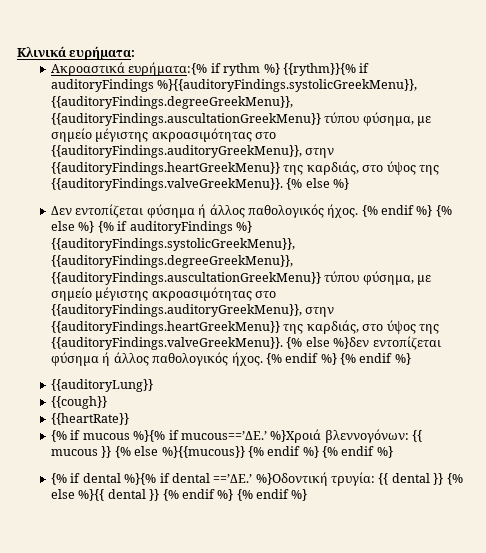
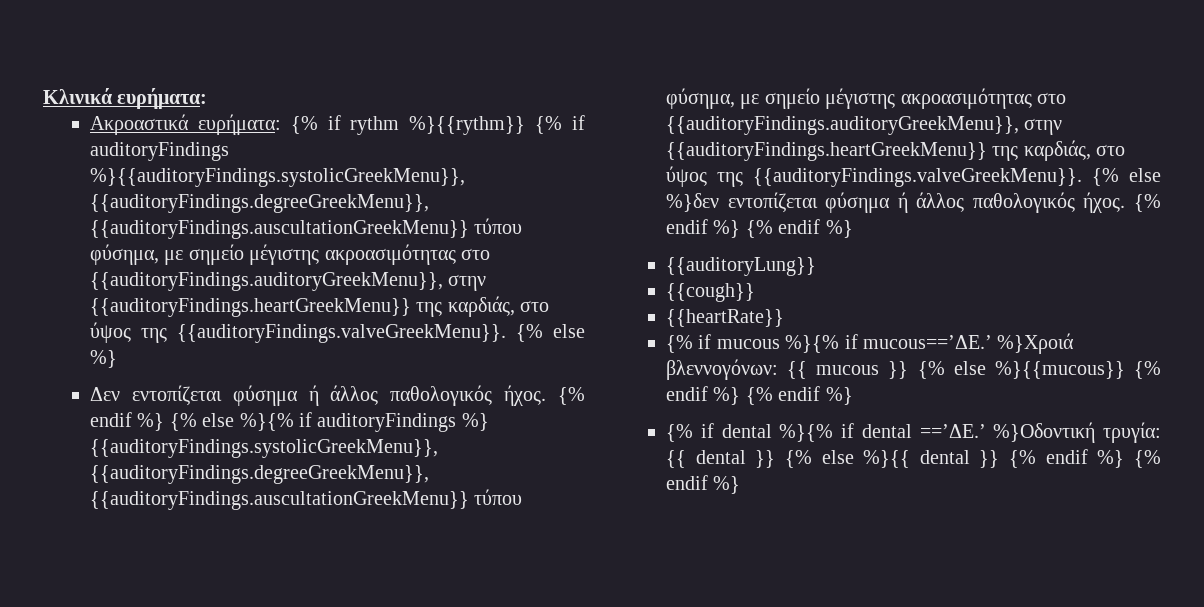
[128,62,356,76] ευρήματα:{% if rythm %} {{rythm}}{% -> [197,114,563,135] ευρήματα: {% if rythm %}{{rythm}} {%
[78,221,114,233] %} {% -> [239,413,294,431] %}{%

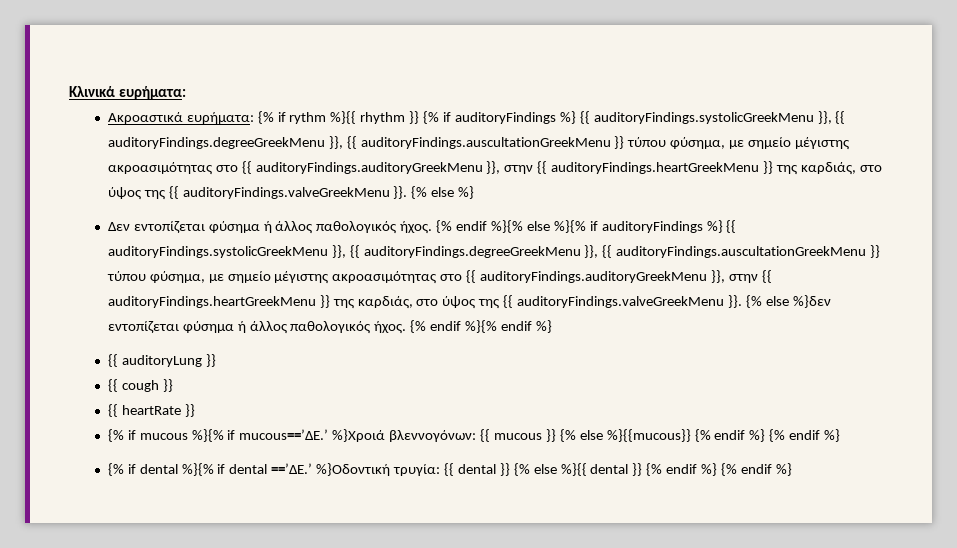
[409,115,585,135] [90,142,230,161] [90,168,466,187] [90,194,430,213] [90,218,523,239] [90,244,491,265] [90,272,487,291] [90,296,550,317] [90,322,507,343] %}{{rythm}} {% if auditoryFindings %}{{auditoryFindings.systolicGreekMenu}}, {{auditoryFindings.degreeGreekMenu}}, {{auditoryFindings.auscultationGreekMenu}} τύπου φύσημα, με σημείο μέγιστης ακροασιμότητας στο {{auditoryFindings.auditoryGreekMenu}}, στην {{auditoryFindings.heartGreekMenu}} της καρδιάς, στο ύψος της {{auditoryFindings.valveGreekMenu}}. -> [330,111,846,124] [107,136,850,150] [107,161,882,175] [107,186,408,200] %}{{ rhythm }} {% if auditoryFindings %} {{ auditoryFindings.systolicGreekMenu }}, {{ auditoryFindings.degreeGreekMenu }}, {{ auditoryFindings.auscultationGreekMenu }} τύπου φύσημα, με σημείο μέγιστης ακροασιμότητας στο {{ auditoryFindings.auditoryGreekMenu }}, στην {{ auditoryFindings.heartGreekMenu }} της καρδιάς, στο ύψος της {{ auditoryFindings.valveGreekMenu }}.
[137,413,197,431] %} {% -> [490,220,523,233] %}{%
[90,439,439,458] [90,465,430,484] [90,489,523,510] [666,88,1067,109] [666,116,1063,135] [666,140,1126,161] [666,166,1083,187] {{auditoryFindings.systolicGreekMenu}}, {{auditoryFindings.degreeGreekMenu}}, {{auditoryFindings.auscultationGreekMenu}} τύπου φύσημα, με σημείο μέγιστης ακροασιμότητας στο {{auditoryFindings.auditoryGreekMenu}}, στην {{auditoryFindings.heartGreekMenu}} της καρδιάς, στο ύψος της {{auditoryFindings.valveGreekMenu}}. -> [726,220,737,233] [107,245,881,258] [106,270,772,284] [107,295,742,309] {{ auditoryFindings.systolicGreekMenu }}, {{ auditoryFindings.degreeGreekMenu }}, {{ auditoryFindings.auscultationGreekMenu }} τύπου φύσημα, με σημείο μέγιστης ακροασιμότητας στο {{ auditoryFindings.auditoryGreekMenu }}, στην {{ auditoryFindings.heartGreekMenu }} της καρδιάς, στο ύψος της {{ auditoryFindings.valveGreekMenu }}.
[713,219,853,238] [666,257,817,276] [666,283,756,302] [666,309,785,327] %} {% endif %} // {{auditoryLung}} // {{cough}} // {{heartRate}} -> [465,320,552,333] [107,354,216,367] [107,379,173,392] [107,404,195,417] %}{% endif %} // {{ auditoryLung }} // {{ cough }} // {{ heartRate }}

